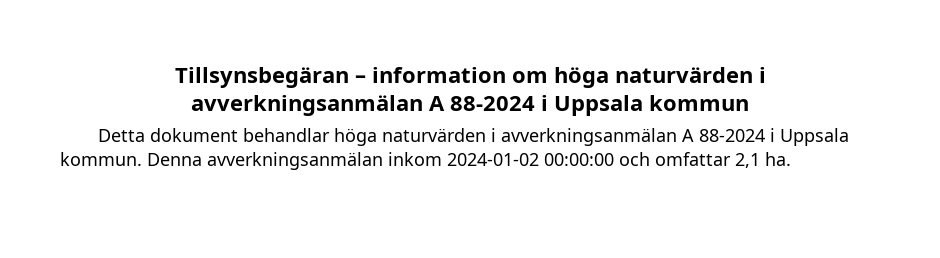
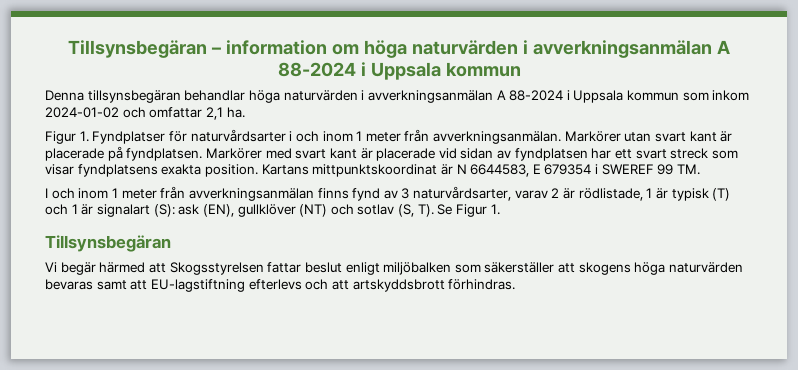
[98,128,239,142] Detta dokument -> [45,90,181,103] Denna tillsynsbegäran
[60,152,383,170] kommun. Denna avverkningsanmälan -> [627,90,709,101] kommun som
[544,153,614,166] 00:00:00 -> (119, 112) none
(791, 159) none -> [45,129,733,144] [45,146,738,161] [45,164,701,177] [45,186,731,201] [45,204,500,217] [45,235,171,252] [45,262,744,275] [45,279,516,292] // Figur 1. Fyndplatser för naturvårdsarter i och inom 1 meter från avverkningsanmälan. Markörer utan svart kant är placerade på fyndplatsen. Markörer med svart kant är placerade vid sidan av fyndplatsen har ett svart streck som visar fyndplatsens exakta position. Kartans mittpunktskoordinat är N 6644583, E 679354 i SWEREF 99 TM. // I och inom 1 meter från avverkningsanmälan finns fynd av 3 naturvårdsarter, varav 2 är rödlistade, 1 är typisk (T) och 1 är signalart (S): ask (EN), gullklöver (NT) och sotlav (S, T). Se Figur 1. // Tillsynsbegäran // Vi begär härmed att Skogsstyrelsen fattar beslut enligt miljöbalken som säkerställer att skogens höga naturvärden bevaras samt att EU-lagstiftning efterlevs och att artskyddsbrott förhindras.

